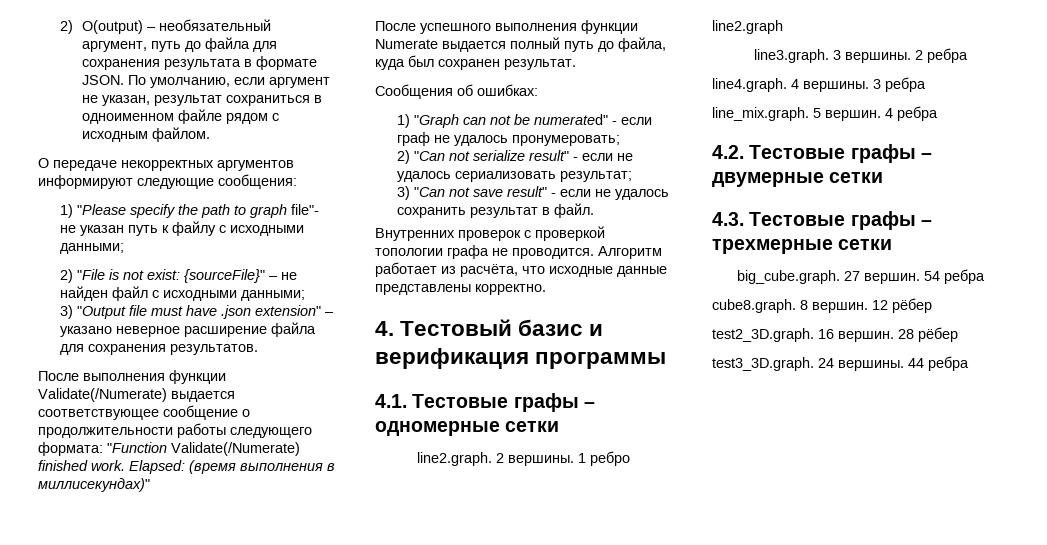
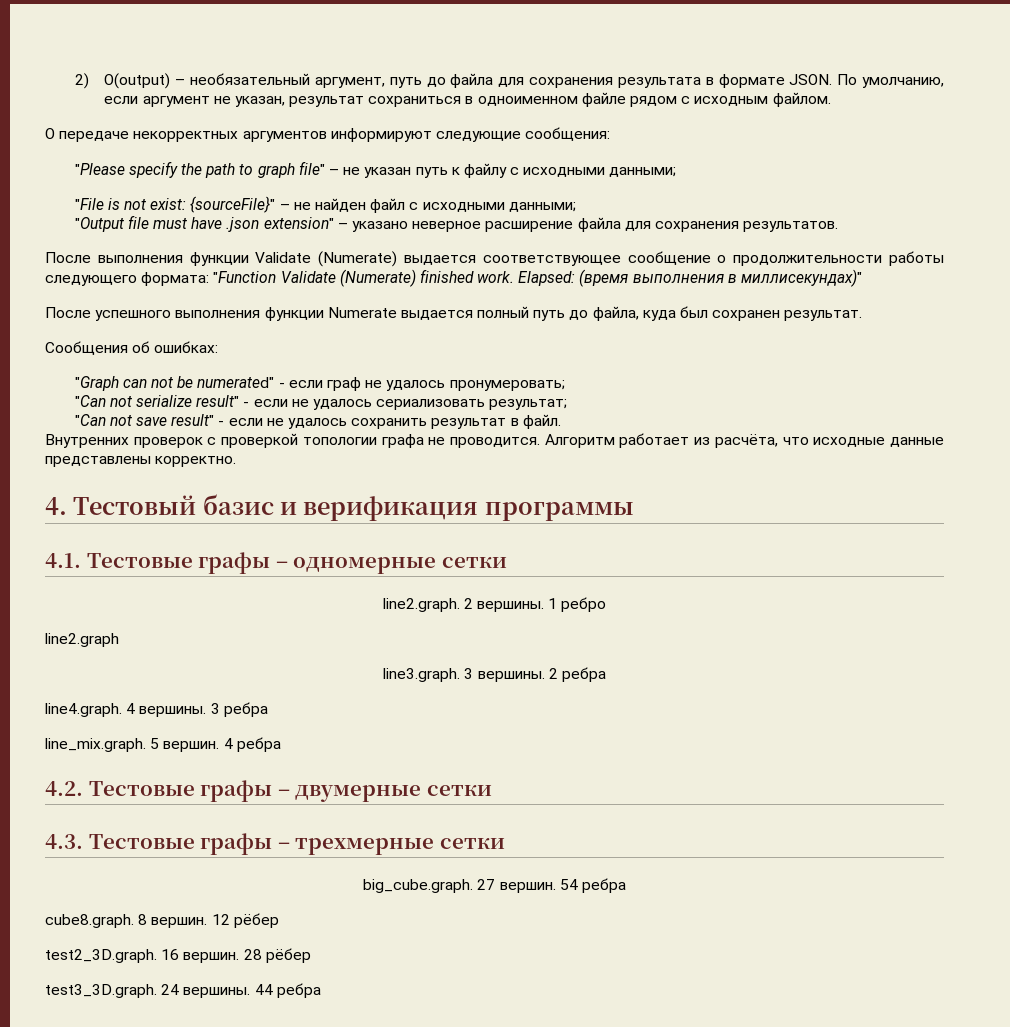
[59,204,73,218] 1) -> (611, 134) none
[290,204,319,215] file"- -> [298,161,339,175] file" –
[59,269,73,283] 2) -> (677, 172) none
[59,305,73,319] 3) -> (576, 207) none
[38,388,167,402] Validate(/Numerate) -> [255,251,398,267] Validate (Numerate)
[171,442,300,456] Validate(/Numerate) -> [280,269,416,287] Validate (Numerate)
[396,114,410,128] 1) -> (219, 347) none
[396,150,410,164] 2) -> (565, 385) none
[396,186,410,200] 3) -> (568, 404) none

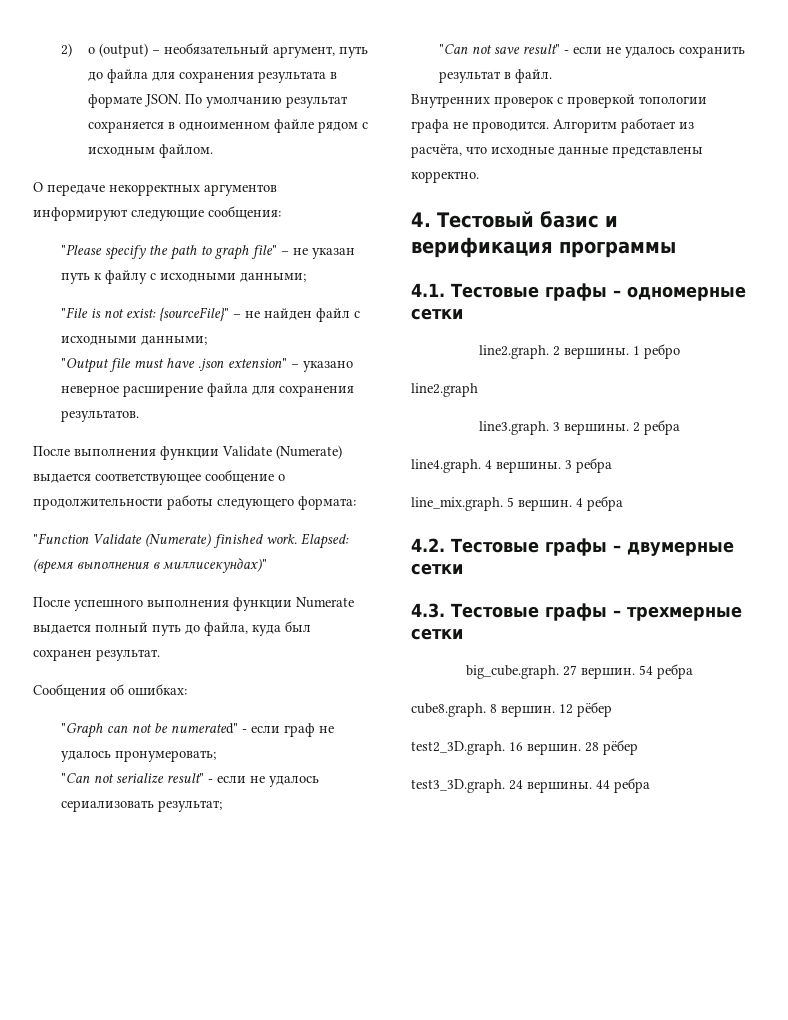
[104,73,171,89] O(output) -> [88,43,149,58] o (output)
[862,77,944,88] [104,96,462,107] умолчанию, если аргумент не указан, результат сохраниться -> [206,96,349,108] [88,121,165,133] умолчанию результат сохраняется
(210, 279) none -> (356, 503) //

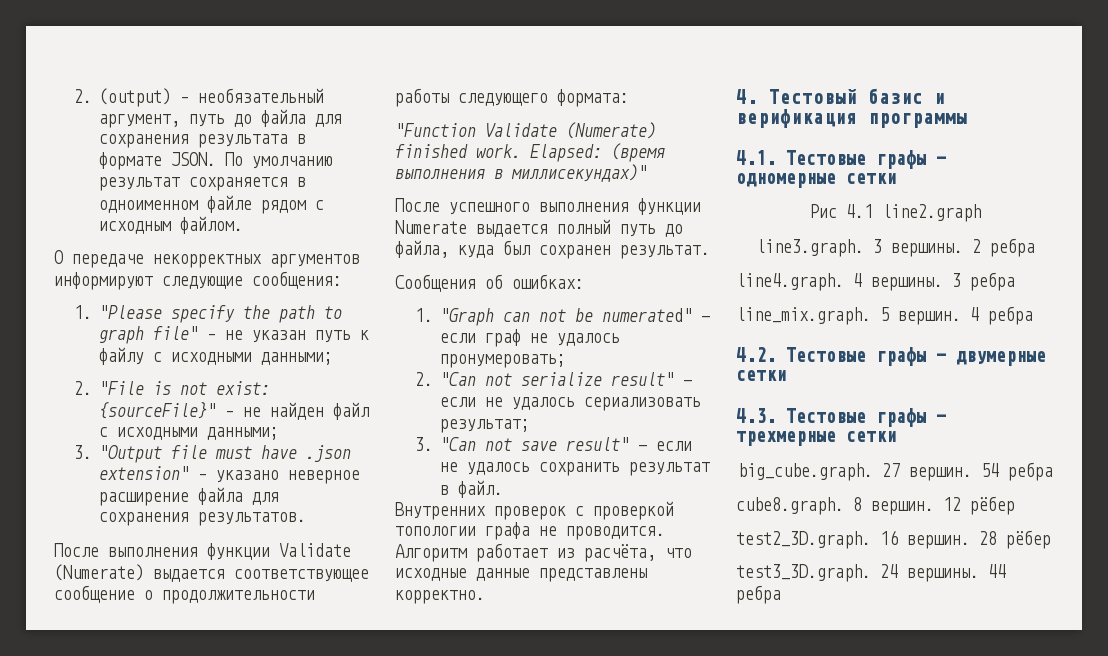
[60,43,96,57] 2) o -> [74,89,93,103] 2.
(281, 212) none -> [74,305,93,319] 1.
(306, 277) none -> [74,381,93,395] 2.
(207, 340) none -> [74,445,93,459] 3.
(187, 690) none -> [415,308,434,322] 1.
(216, 756) none -> [415,372,434,386] 2.
(222, 806) none -> [415,437,434,451] 3.
[479,344,680,359] line2.graph. 2 вершины. 1 ребро // -> [809,204,873,218] Рис 4.1

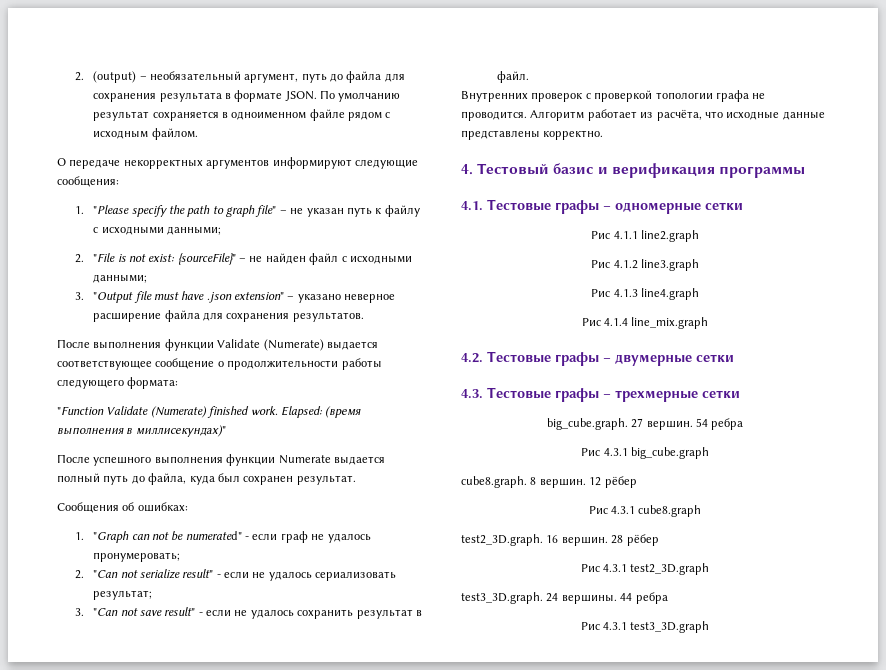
[845,204,873,218] 4.1 -> [613,231,638,239] 4.1.1
[755,238,1035,257] [736,272,1015,291] [736,306,1033,325] line3.graph. 3 вершины. 2 ребра // line4.graph. 4 вершины. 3 ребра // line_mix.graph. 5 вершин. 4 ребра -> [591,259,699,271] [591,288,699,300] [581,317,709,329] Рис 4.1.2 line3.graph // Рис 4.1.3 line4.graph // Рис 4.1.4 line_mix.graph
(1053, 471) none -> [581,447,709,459] // Рис 4.3.1 big_cube.graph
(1015, 505) none -> [588,505,702,517] // Рис 4.3.1 cube8.graph
(1051, 539) none -> [580,563,710,575] // Рис 4.3.1 test2_3D.graph
(781, 594) none -> [580,621,710,633] // Рис 4.3.1 test3_3D.graph

